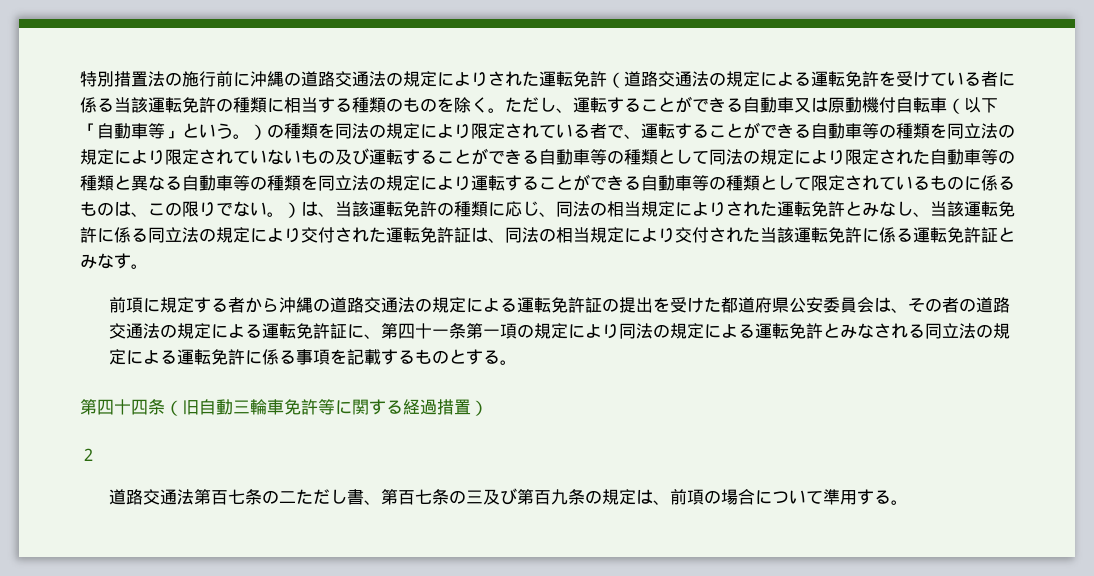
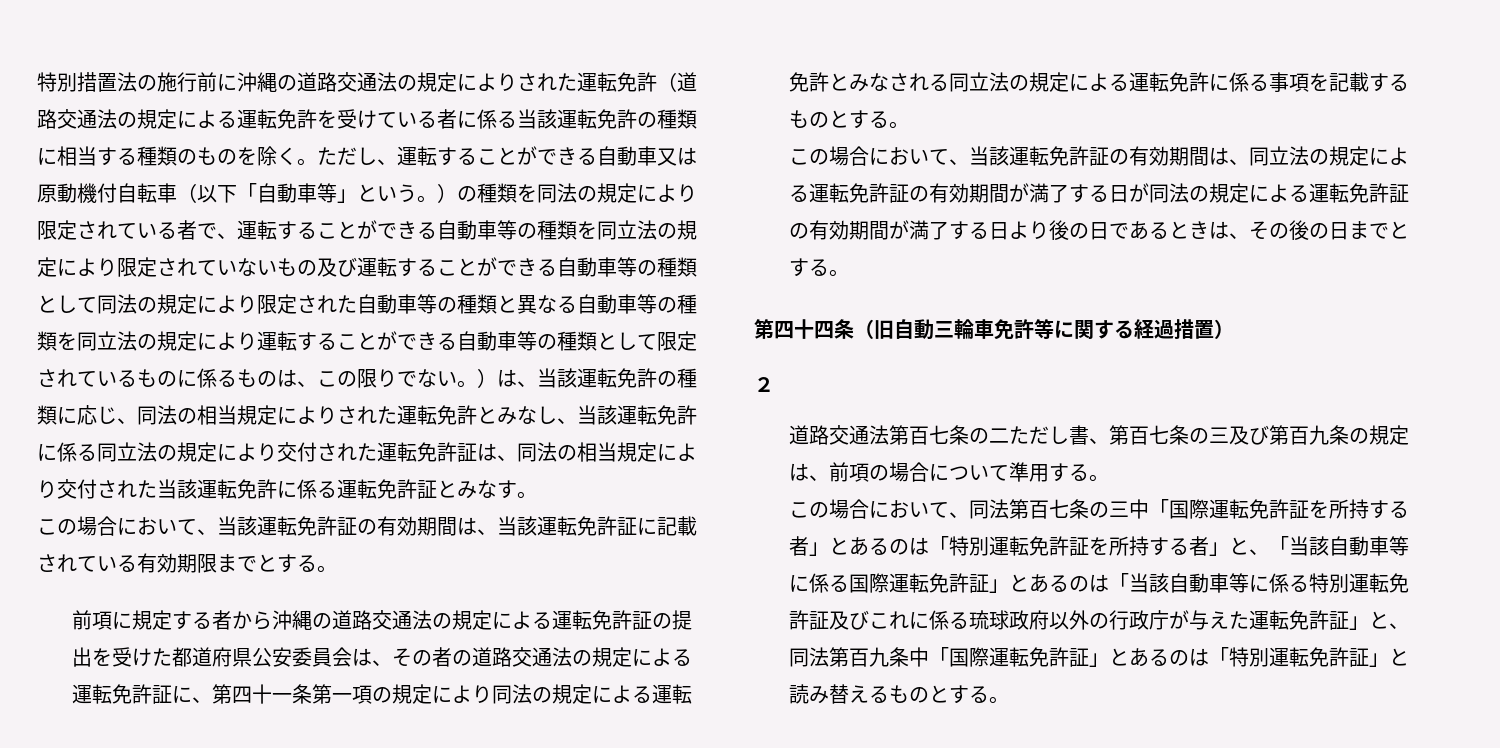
(148, 266) none -> [37,516,697,536] [37,553,337,573] // この場合において、当該運転免許証の有効期間は、当該運転免許証に記載されている有効期限までとする。
(517, 362) none -> [788,146,1409,166] [788,183,1409,203] [788,220,1409,240] [788,258,849,277] // この場合において、当該運転免許証の有効期間は、同立法の規定による運転免許証の有効期間が満了する日が同法の規定による運転免許証の有効期間が満了する日より後の日であるときは、その後の日までとする。
(908, 502) none -> [788,499,1409,519] [788,536,1409,556] [788,573,1409,593] [788,610,1409,630] [788,647,1409,667] [788,684,1009,704] // この場合において、同法第百七条の三中「国際運転免許証を所持する者」とあるのは「特別運転免許証を所持する者」と、「当該自動車等に係る国際運転免許証」とあるのは「当該自動車等に係る特別運転免許証及びこれに係る琉球政府以外の行政庁が与えた運転免許証」と、同法第百九条中「国際運転免許証」とあるのは「特別運転免許証」と読み替えるものとする。

